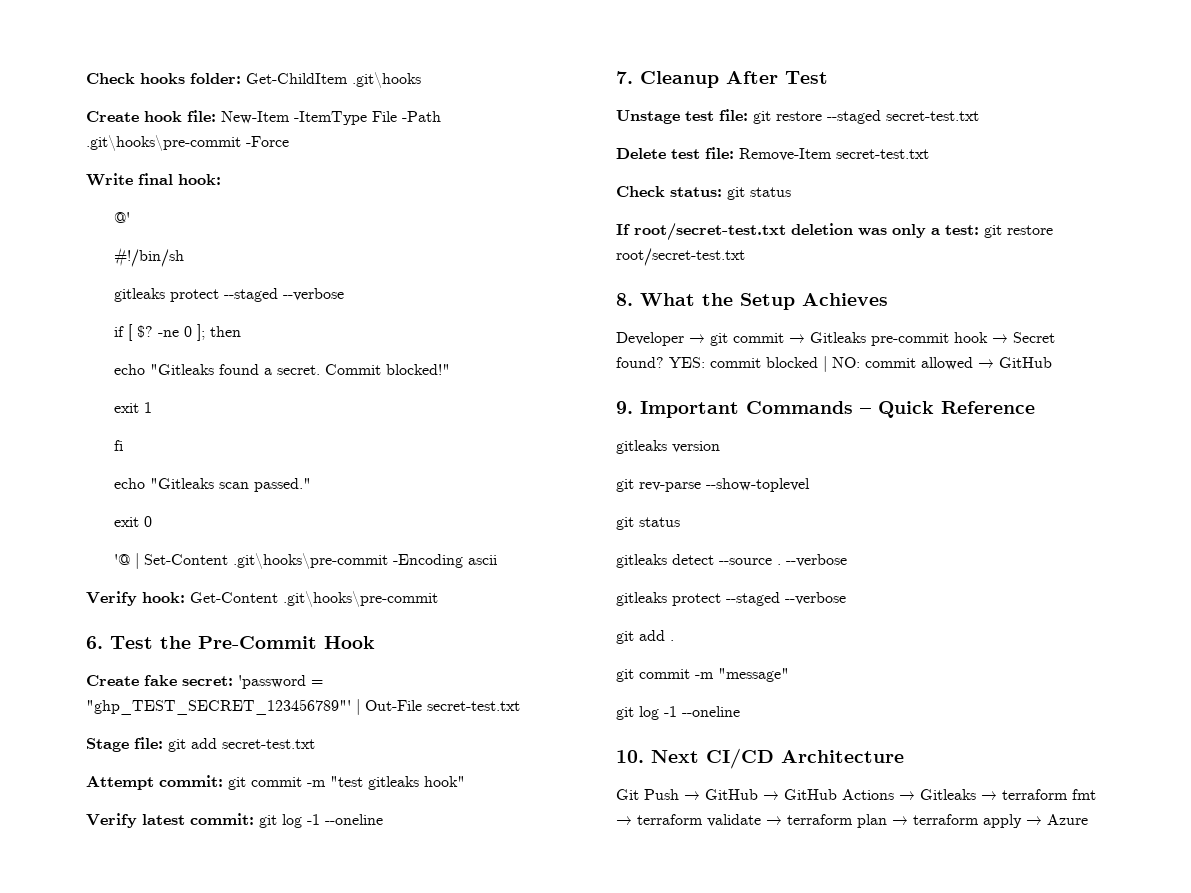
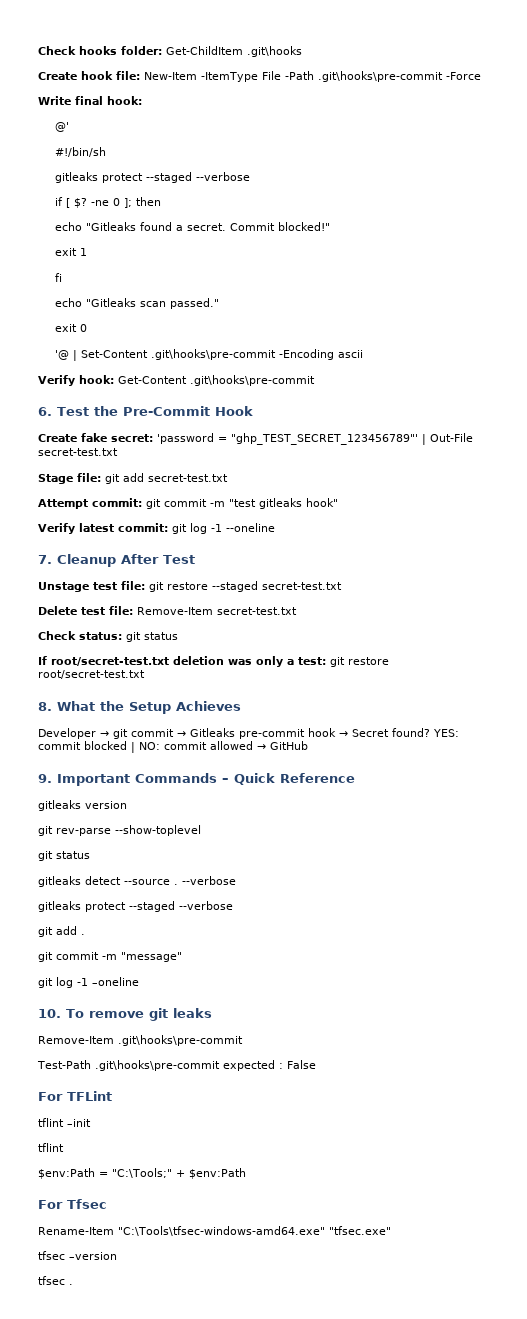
[682,706,740,717] --oneline -> [92,977,139,986] –oneline
[651,748,904,769] [616,789,1096,800] [616,814,1088,828] Next CI/CD Architecture // Git Push → GitHub → GitHub Actions → Gitleaks → terraform fmt → terraform validate → terraform plan → terraform apply → Azure -> [66,1008,212,1021] [38,1035,243,1046] [37,1060,316,1071] [38,1091,112,1101] [38,1118,91,1127] [38,1143,64,1152] [38,1168,246,1179] [38,1199,107,1209] [38,1226,391,1236] [38,1251,117,1260] [38,1276,73,1285] To remove git leaks // Remove-Item .git\hooks\pre-commit // Test-Path .git\hooks\pre-commit expected : False // For TFLint // tflint –init // tflint // $env:Path = "C:\Tools;" + $env:Path // For Tfsec // Rename-Item "C:\Tools\tfsec-windows-amd64.exe" "tfsec.exe" // tfsec –version // tfsec .

